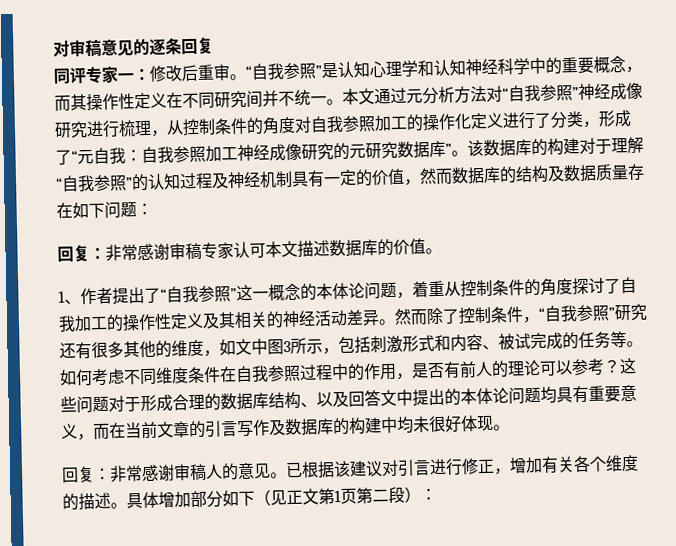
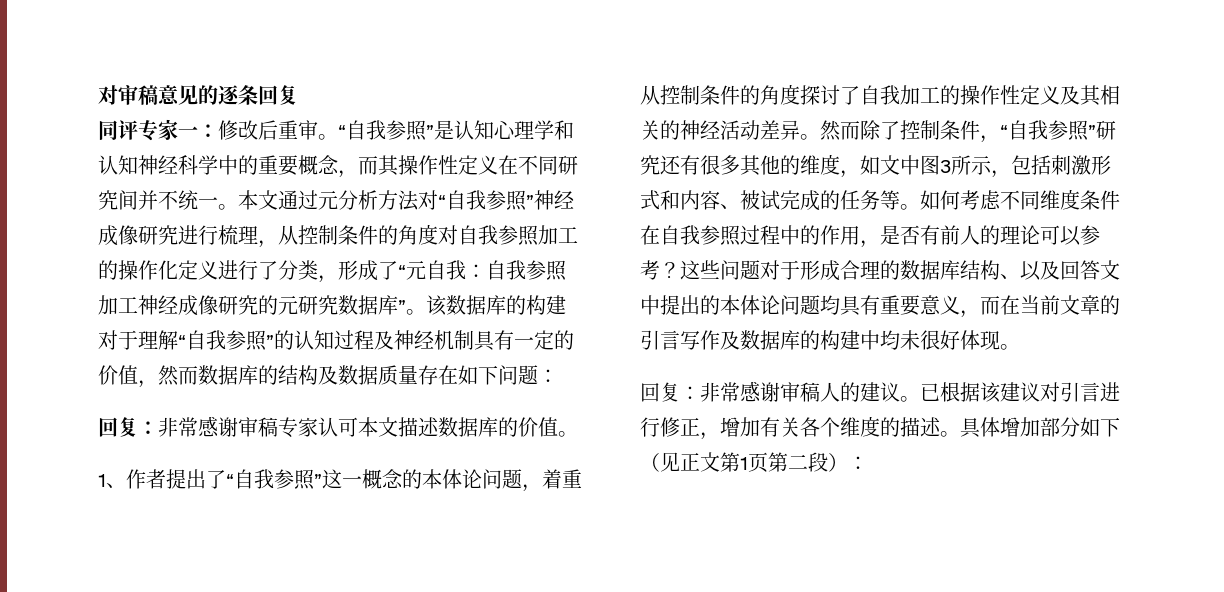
[237,462,271,480] 意见 -> [860,382,900,402] 建议

